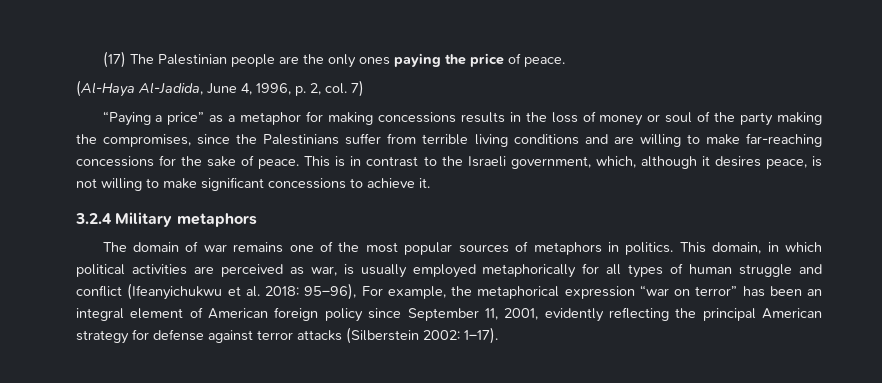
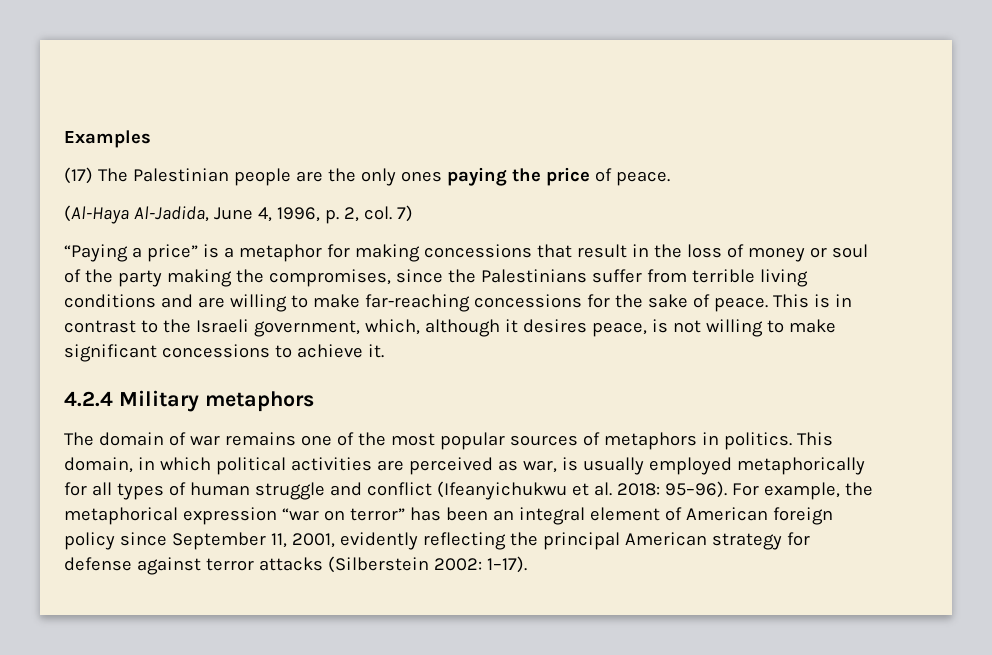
(102, 59) none -> [64,130,151,148] Examples //
[209,115,224,123] as -> [202,244,219,258] is
[460,112,505,123] results -> [536,244,627,258] that result
[75,213,112,224] 3.2.4 -> [64,391,113,407] 4.2.4
[304,283,357,300] 95–96), -> [664,481,727,498] 95–96).

